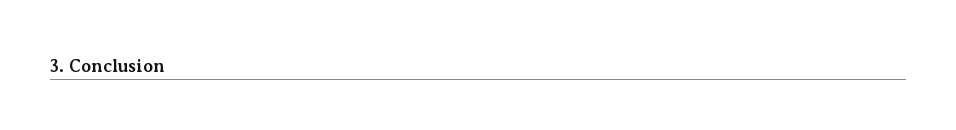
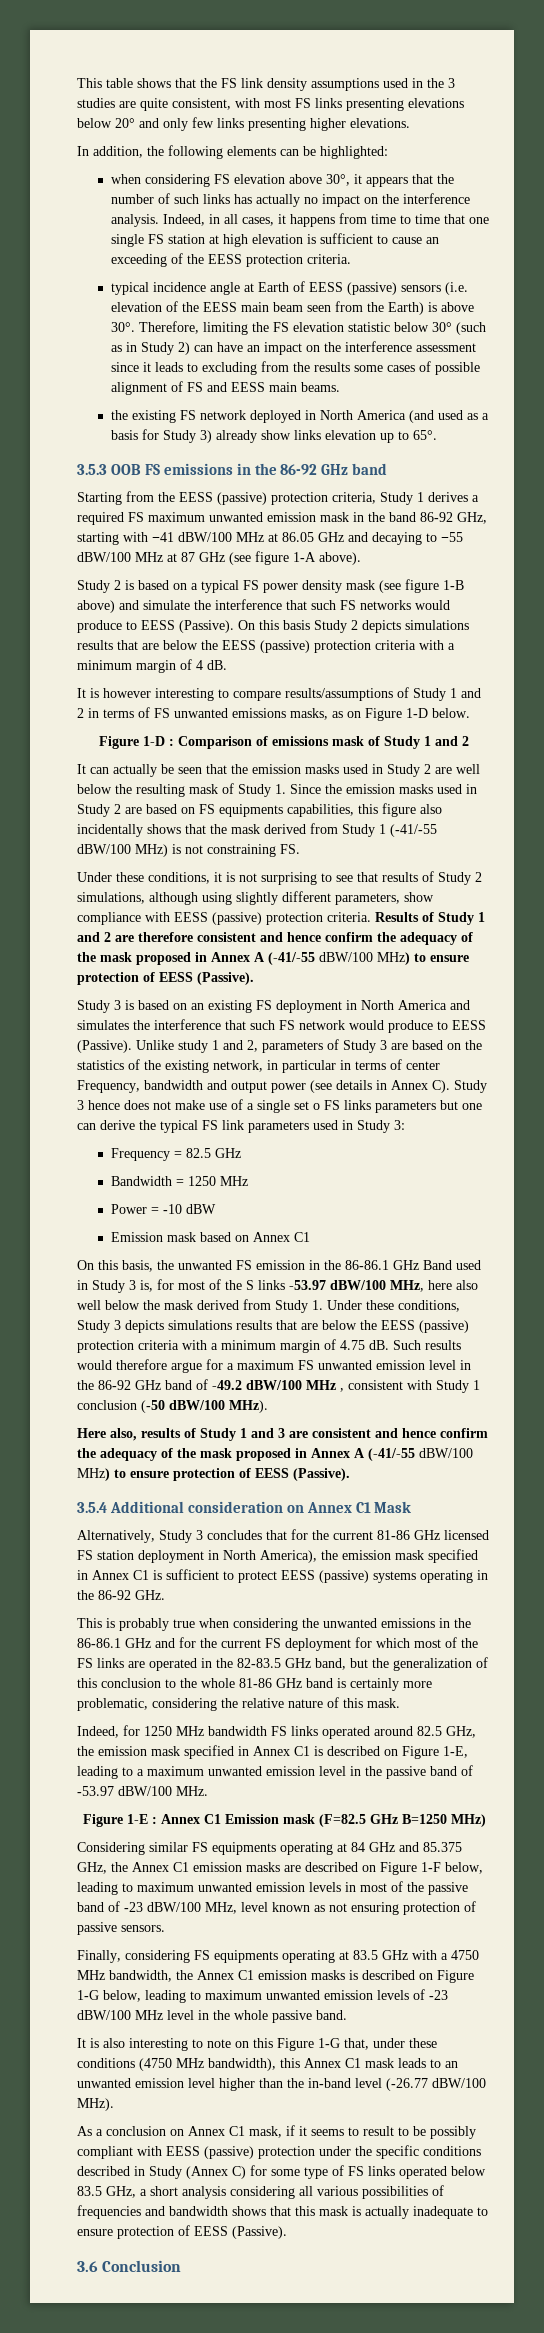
[50,59,64,72] 3. -> [77,78,455,91] [77,98,464,111] [77,117,410,131] [77,145,388,159] [110,174,454,187] [110,193,470,207] [110,213,489,227] [110,233,439,247] [110,253,351,267] [110,281,468,295] [110,301,474,315] [110,321,486,335] [110,341,476,355] [110,361,480,375] [110,381,340,395] [110,410,489,423] [110,429,437,443] [77,463,388,475] [77,491,479,505] [77,512,487,525] [77,532,463,545] [77,551,361,565] [77,579,464,593] [77,599,450,613] [77,620,469,633] [77,640,455,653] [77,659,227,673] [77,687,481,701] [77,707,470,721] [99,736,469,749] [77,764,480,777] [77,783,477,797] [77,803,442,817] [77,823,437,837] [77,844,300,857] [77,871,482,885] [77,891,434,905] [77,912,485,925] [77,932,473,945] [77,952,469,965] [77,972,254,985] [77,1000,470,1013] [77,1019,486,1033] [77,1039,482,1053] [77,1059,440,1073] [77,1080,487,1093] [77,1099,482,1113] [77,1120,405,1133] [110,1148,241,1161] [110,1176,248,1186] [110,1204,216,1214] [110,1232,310,1242] [77,1260,481,1272] [77,1279,478,1293] [77,1299,460,1313] [77,1320,469,1333] [77,1339,461,1353] [77,1359,471,1373] [77,1379,480,1393] [77,1400,268,1413] [77,1428,488,1441] [77,1448,473,1461] [77,1468,350,1481] [77,1501,412,1513] [77,1529,489,1543] [77,1549,478,1563] [77,1569,488,1583] [77,1590,165,1600] [77,1618,471,1631] [77,1637,478,1651] [77,1657,488,1671] [77,1678,432,1691] [77,1697,400,1711] [77,1725,476,1739] [77,1745,468,1759] [77,1765,473,1779] [77,1786,208,1796] [82,1814,486,1827] [77,1842,462,1855] [77,1862,483,1875] [77,1881,468,1895] [77,1901,476,1915] [77,1922,165,1935] [77,1950,479,1963] [77,1970,474,1983] [77,1989,448,2003] [77,2010,347,2023] [77,2038,437,2051] [77,2058,458,2071] [77,2078,486,2091] [77,2098,114,2111] [77,2125,476,2139] [77,2145,481,2159] [77,2165,486,2179] [77,2185,444,2199] [77,2205,488,2219] [77,2225,287,2239] [77,2261,98,2272] This table shows that the FS link density assumptions used in the 3 studies are quite consistent, with most FS links presenting elevations below 20° and only few links presenting higher elevations. // In addition, the following elements can be highlighted: // when considering FS elevation above 30°, it appears that the number of such links has actually no impact on the interference analysis. Indeed, in all cases, it happens from time to time that one single FS station at high elevation is sufficient to cause an exceeding of the EESS protection criteria. // typical incidence angle at Earth of EESS (passive) sensors (i.e. elevation of the EESS main beam seen from the Earth) is above 30°. Therefore, limiting the FS elevation statistic below 30° (such as in Study 2) can have an impact on the interference assessment since it leads to excluding from the results some cases of possible alignment of FS and EESS main beams. // the existing FS network deployed in North America (and used as a basis for Study 3) already show links elevation up to 65°. // 3.5.3 OOB FS emissions in the 86-92 GHz band // Starting from the EESS (passive) protection criteria, Study 1 derives a required FS maximum unwanted emission mask in the band 86-92 GHz, starting with −41 dBW/100 MHz at 86.05 GHz and decaying to −55 dBW/100 MHz at 87 GHz (see figure 1-A above). // Study 2 is based on a typical FS power density mask (see figure 1-B above) and simulate the interference that such FS networks would produce to EESS (Passive). On this basis Study 2 depicts simulations results that are below the EESS (passive) protection criteria with a minimum margin of 4 dB. // It is however interesting to compare results/assumptions of Study 1 and 2 in terms of FS unwanted emissions masks, as on Figure 1-D below. // Figure 1-D : Comparison of emissions mask of Study 1 and 2 // It can actually be seen that the emission masks used in Study 2 are well below the resulting mask of Study 1. Since the emission masks used in Study 2 are based on FS equipments capabilities, this figure also incidentally shows that the mask derived from Study 1 (-41/-55 dBW/100 MHz) is not constraining FS. // Under these conditions, it is not surprising to see that results of Study 2 simulations, although using slightly different parameters, show compliance with EESS (passive) protection criteria. Results of Study 1 and 2 are therefore consistent and hence confirm the adequacy of the mask proposed in Annex A (-41/-55 dBW/100 MHz) to ensure protection of EESS (Passive). // Study 3 is based on an existing FS deployment in North America and simulates the interference that such FS network would produce to EESS (Passive). Unlike study 1 and 2, parameters of Study 3 are based on the statistics of the existing network, in particular in terms of center Frequency, bandwidth and output power (see details in Annex C). Study 3 hence does not make use of a single set o FS links parameters but one can derive the typical FS link parameters used in Study 3: // Frequency = 82.5 GHz // Bandwidth = 1250 MHz // Power = -10 dBW // Emission mask based on Annex C1 // On this basis, the unwanted FS emission in the 86-86.1 GHz Band used in Study 3 is, for most of the S links -53.97 dBW/100 MHz, here also well below the mask derived from Study 1. Under these conditions, Study 3 depicts simulations results that are below the EESS (passive) protection criteria with a minimum margin of 4.75 dB. Such results would therefore argue for a maximum FS unwanted emission level in the 86-92 GHz band of -49.2 dBW/100 MHz , consistent with Study 1 conclusion (-50 dBW/100 MHz). // Here also, results of Study 1 and 3 are consistent and hence confirm the adequacy of the mask proposed in Annex A (-41/-55 dBW/100 MHz) to ensure protection of EESS (Passive). // 3.5.4 Additional consideration on Annex C1 Mask // Alternatively, Study 3 concludes that for the current 81-86 GHz licensed FS station deployment in North America), the emission mask specified in Annex C1 is sufficient to protect EESS (passive) systems operating in the 86-92 GHz. // This is probably true when considering the unwanted emissions in the 86-86.1 GHz and for the current FS deployment for which most of the FS links are operated in the 82-83.5 GHz band, but the generalization of this conclusion to the whole 81-86 GHz band is certainly more problematic, considering the relative nature of this mask. // Indeed, for 1250 MHz bandwidth FS links operated around 82.5 GHz, the emission mask specified in Annex C1 is described on Figure 1-E, leading to a maximum unwanted emission level in the passive band of -53.97 dBW/100 MHz. // Figure 1-E : Annex C1 Emission mask (F=82.5 GHz B=1250 MHz) // Considering similar FS equipments operating at 84 GHz and 85.375 GHz, the Annex C1 emission masks are described on Figure 1-F below, leading to maximum unwanted emission levels in most of the passive band of -23 dBW/100 MHz, level known as not ensuring protection of passive sensors. // Finally, considering FS equipments operating at 83.5 GHz with a 4750 MHz bandwidth, the Annex C1 emission masks is described on Figure 1-G below, leading to maximum unwanted emission levels of -23 dBW/100 MHz level in the whole passive band. // It is also interesting to note on this Figure 1-G that, under these conditions (4750 MHz bandwidth), this Annex C1 mask leads to an unwanted emission level higher than the in-band level (-26.77 dBW/100 MHz). // As a conclusion on Annex C1 mask, if it seems to result to be possibly compliant with EESS (passive) protection under the specific conditions described in Study (Annex C) for some type of FS links operated below 83.5 GHz, a short analysis considering all various possibilities of frequencies and bandwidth shows that this mask is actually inadequate to ensure protection of EESS (Passive). // 3.6

